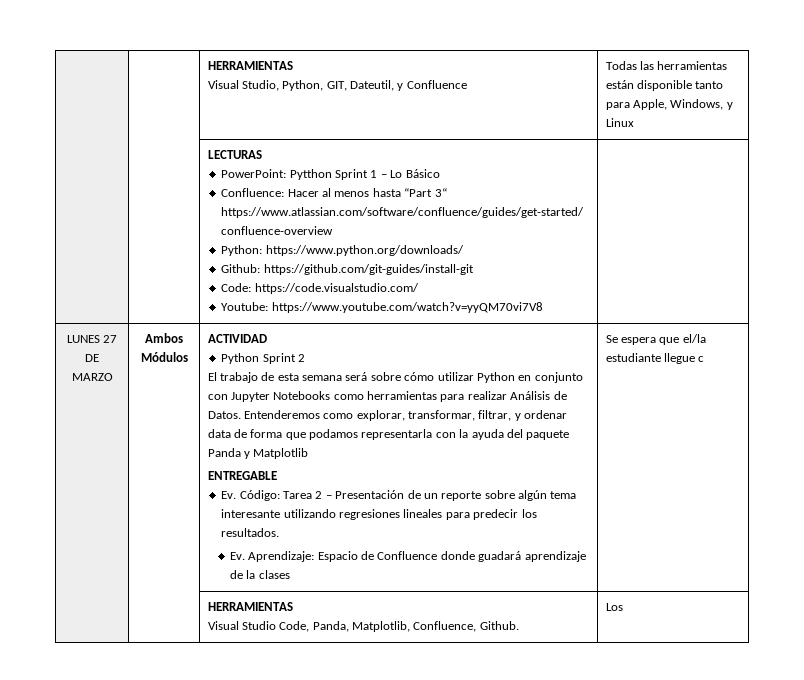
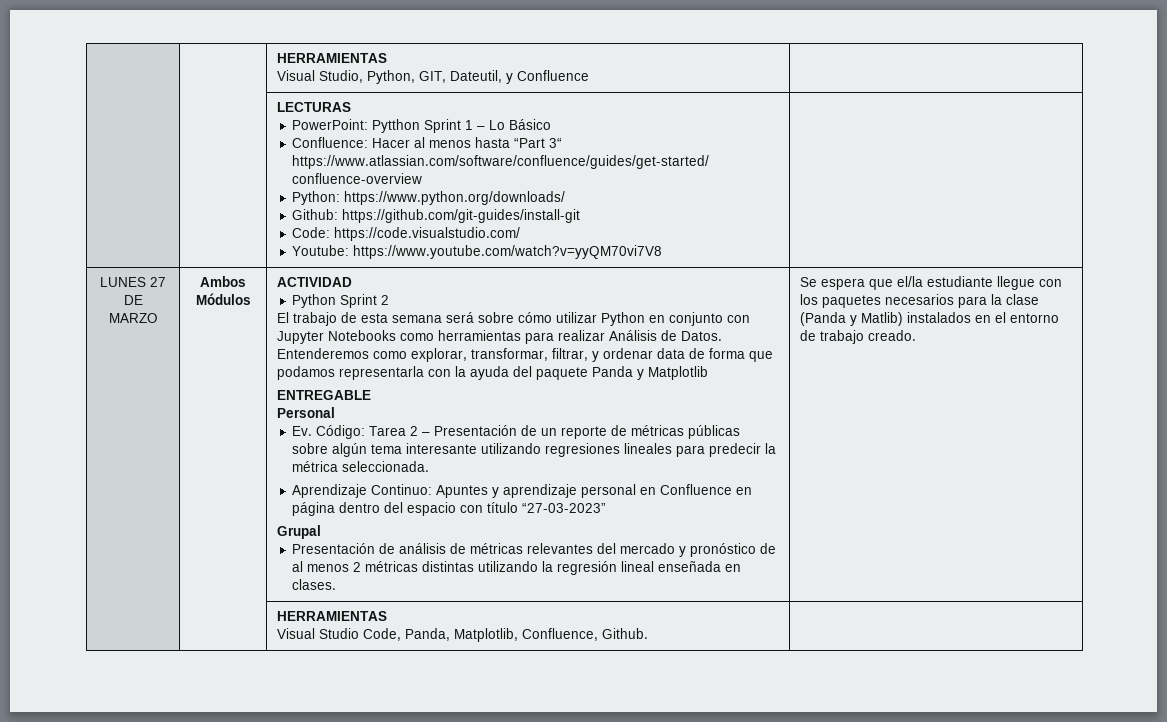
[605,61,728,70] [605,80,724,91] [605,99,733,110] [605,118,634,127] Todas las herramientas están disponible tanto para Apple, Windows, y Linux -> (590, 75) none
(277, 475) none -> [277,407,336,418] // Personal
(482, 496) none -> [611,425,741,439] de métricas públicas
[521,509,537,518] [221,528,280,537] [229,551,586,562] [229,570,290,579] los resultados. // Ev. Aprendizaje: Espacio de Confluence donde guadará aprendizaje de la clases -> [765,443,777,454] [292,461,430,472] [292,484,753,498] [292,502,607,516] [277,525,322,539] [292,543,777,557] [292,561,742,575] [292,579,337,590] la métrica seleccionada. // Aprendizaje Continuo: Apuntes y aprendizaje personal en Confluence en página dentro del espacio con título “27-03-2023” // Grupal // Presentación de análisis de métricas relevantes del mercado y pronóstico de al menos 2 métricas distintas utilizando la regresión lineal enseñada en clases.
[698,356,705,362] c -> [1039,279,1063,287] [800,294,1040,308] [800,312,1060,326] [800,330,917,344] con los paquetes necesarios para la clase (Panda y Matlib) instalados en el entorno de trabajo creado.
[605,603,623,611] Los -> (649, 633) none

